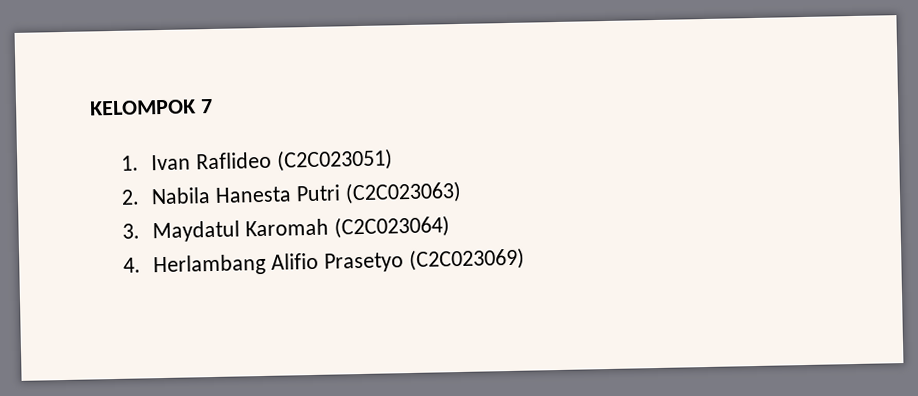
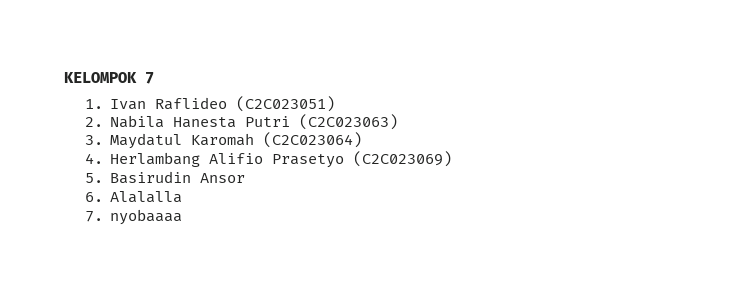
(525, 259) none -> [84,171,246,184] [84,191,183,203] [84,209,183,225] // 5. Basirudin Ansor // 6. Alalalla // 7. nyobaaaa

